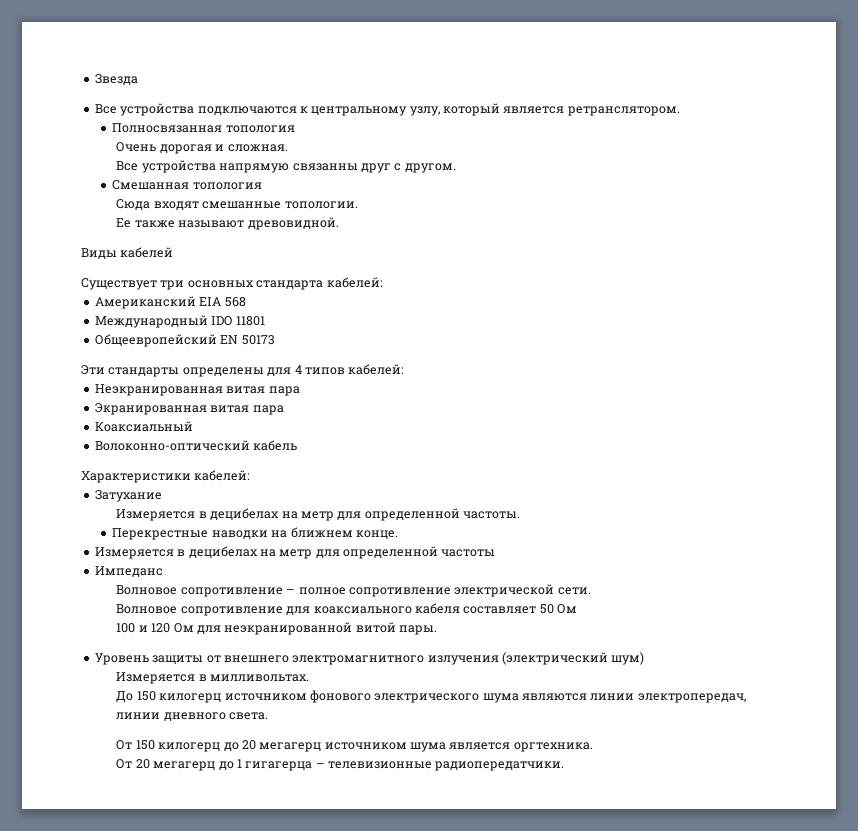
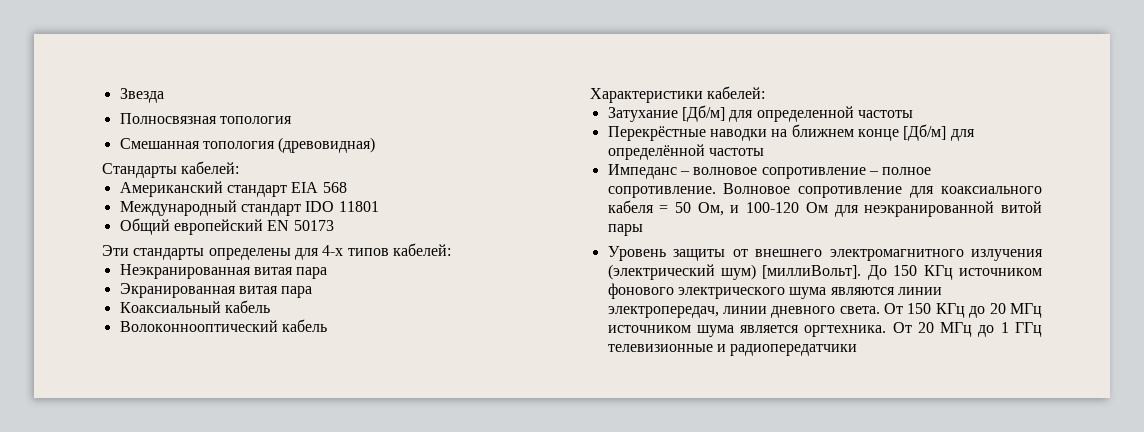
[94,103,680,116] [112,123,295,133] [116,142,288,154] [116,160,456,173] [112,180,262,190] [116,199,358,210] [116,217,339,230] [81,247,174,259] [81,278,324,290] Все устройства подключаются к центральному узлу, который является ретранслятором. // Полносвязанная топология // Очень дорогая и сложная. // Все устройства напрямую связанны друг с другом. // Смешанная топология // Сюда входят смешанные топологии. // Ее также называют древовидной. // Виды кабелей // Существует три основных стандарта -> [119,113,292,124] [119,137,376,153] [102,163,177,178] Полносвязная топология // Смешанная топология (древовидная) // Стандарты
(196, 302) none -> [226,185,287,197] стандарт
(208, 321) none -> [240,204,301,216] стандарт
[94,334,217,347] Общеевропейский -> [119,218,263,235] Общий европейский
[294,365,302,374] 4 -> [322,245,344,256] 4-х
[94,440,250,451] // Волоконно-оптический -> [224,300,270,313] [119,320,278,332] кабель // Волоконнооптический
[116,508,520,521] [112,527,398,540] [94,546,438,559] // Измеряется в децибелах на метр для определенной частоты. // Перекрестные наводки на ближнем конце. // Измеряется в децибелах на метр для определенной -> [681,105,913,122] [607,124,975,141] [607,144,705,160] [Дб/м] для определенной частоты // Перекрёстные наводки на ближнем конце [Дб/м] для определённой
[116,585,178,595] // Волновое -> [679,167,758,175] – волновое
[348,584,591,597] сопротивление электрической сети. // -> [607,186,716,198] сопротивление.
[463,604,577,614] [116,623,171,633] составляет 50 Ом // 100 и 120 -> [659,202,800,216] = 50 Ом, и 100-120
[398,625,437,635] пары. -> [607,224,643,236] пары
[116,672,310,684] // Измеряется в милливольтах. // -> [762,265,862,279] [миллиВольт].
[159,693,222,703] килогерц -> [923,265,953,280] КГц
(269, 716) // -> (880, 310) none
[158,742,221,752] килогерц -> [935,303,965,318] КГц
[259,742,322,752] мегагерц -> [1010,303,1042,318] МГц
(593, 747) // -> (887, 331) none
[153,761,216,771] мегагерц -> [940,322,973,337] МГц
[245,761,565,771] гигагерца – телевизионные радиопередатчики. -> [1014,322,1042,337] [607,344,858,356] ГГц телевизионные и радиопередатчики

